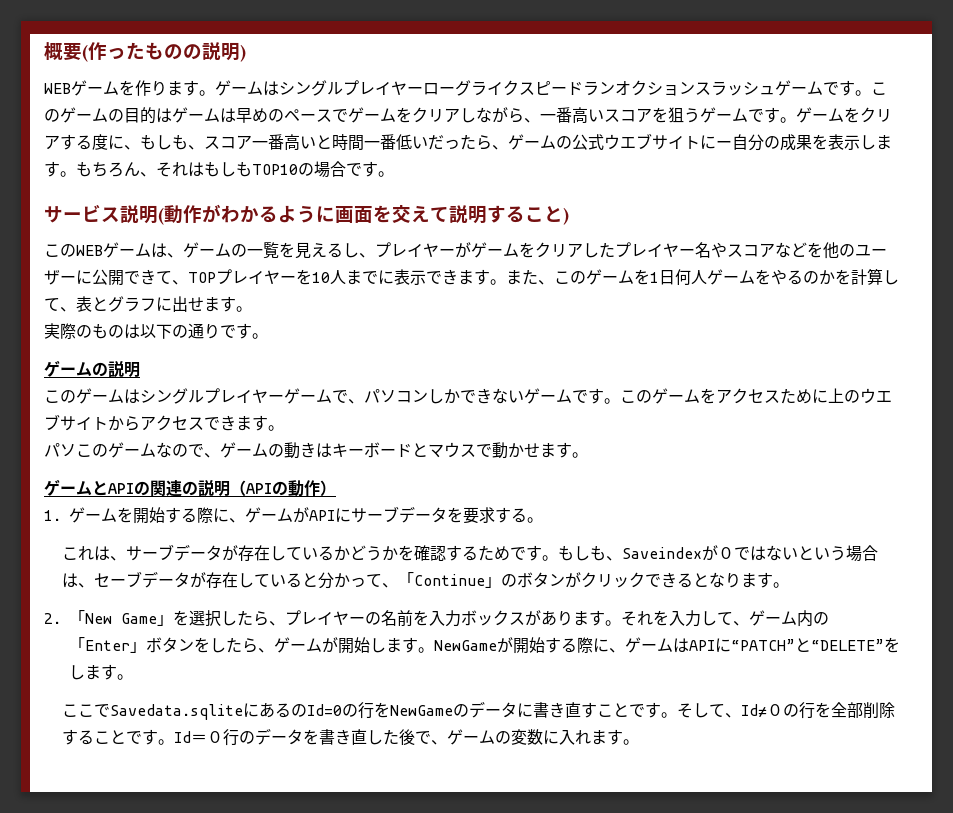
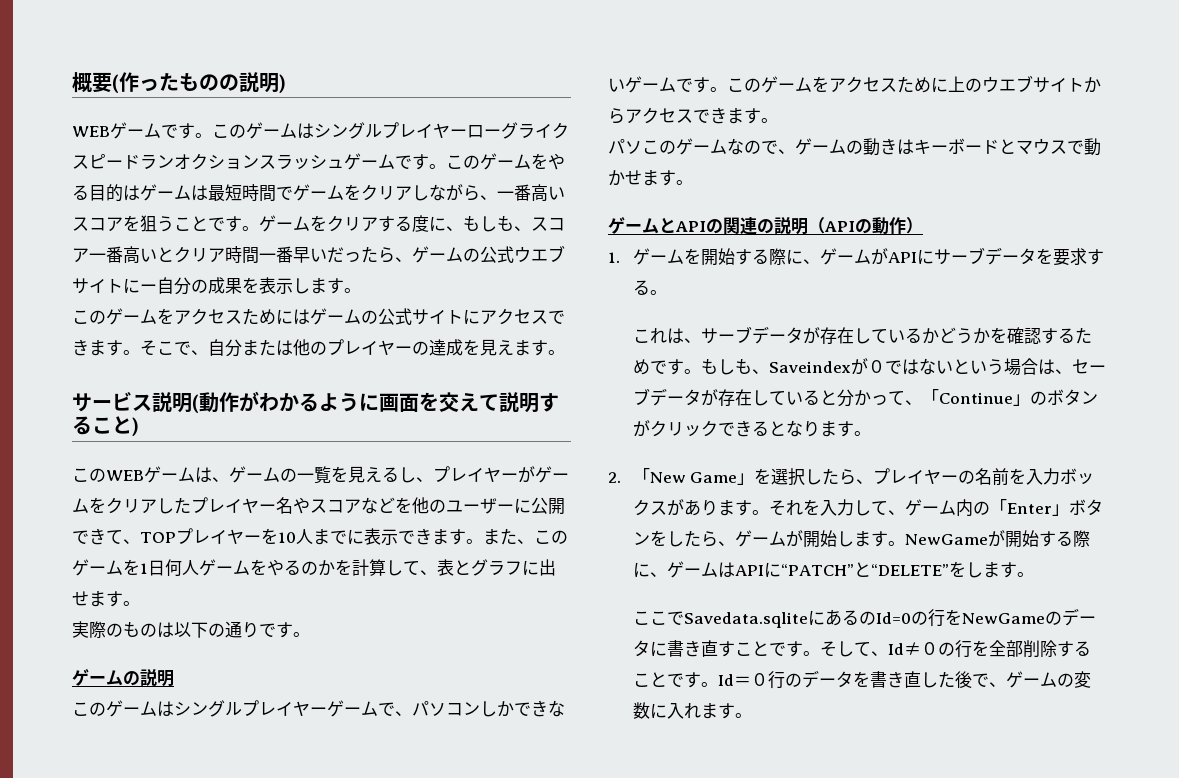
[119,80,215,96] を作ります。 -> [161,123,246,139] です。この
[108,109,124,122] の -> [531,153,565,170] [72,185,89,200] をやる
[236,108,332,123] 早めのペース -> [208,184,276,202] 最短時間
[700,107,748,123] ゲーム -> [174,216,208,231] こと
(332, 142) none -> [174,246,225,263] クリア
[396,134,412,150] 低 -> [293,247,310,263] 早
[76,161,362,178] もちろん、それはもしもTOP10の場合で -> [72,308,565,325] [72,339,531,357] // このゲームをアクセスためにはゲームの公式サイトにアクセスできます。そこで、自分または他のプレイヤーの達成を見えま

